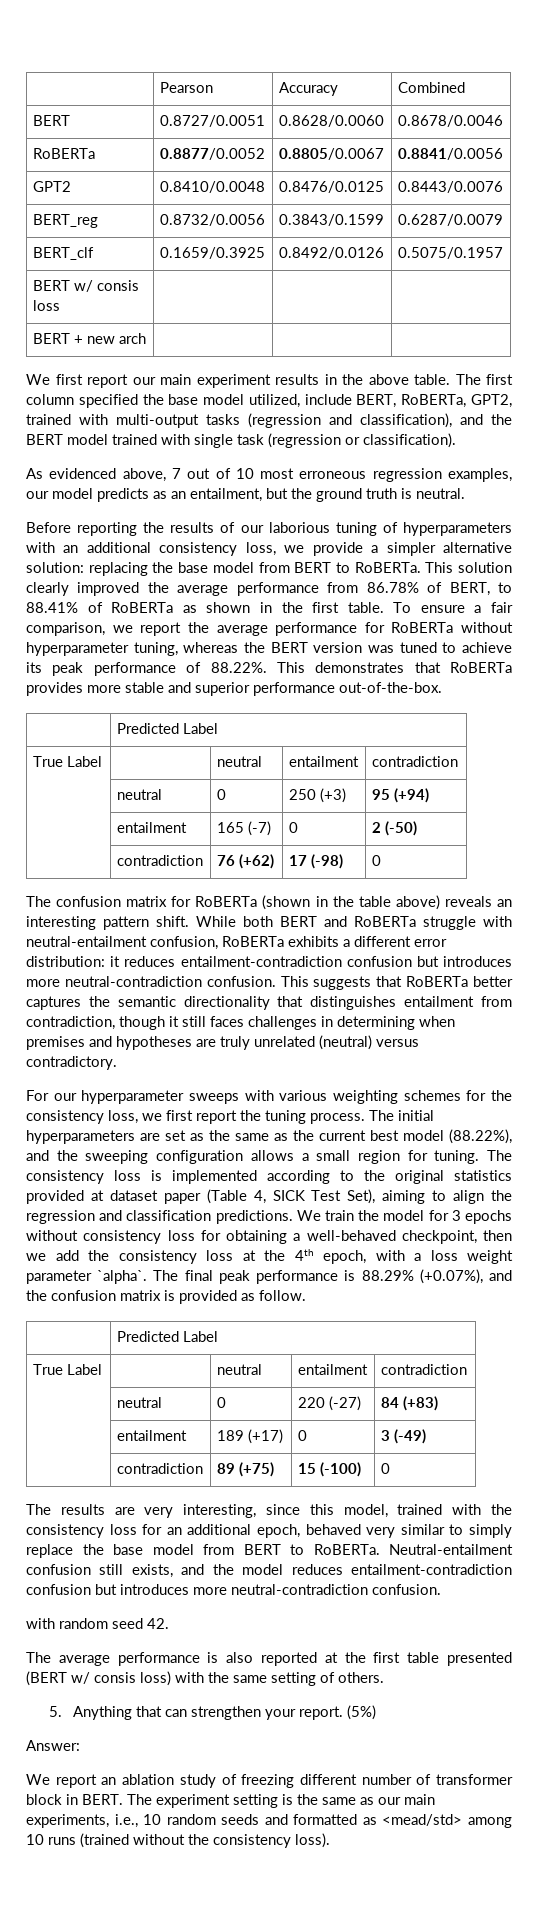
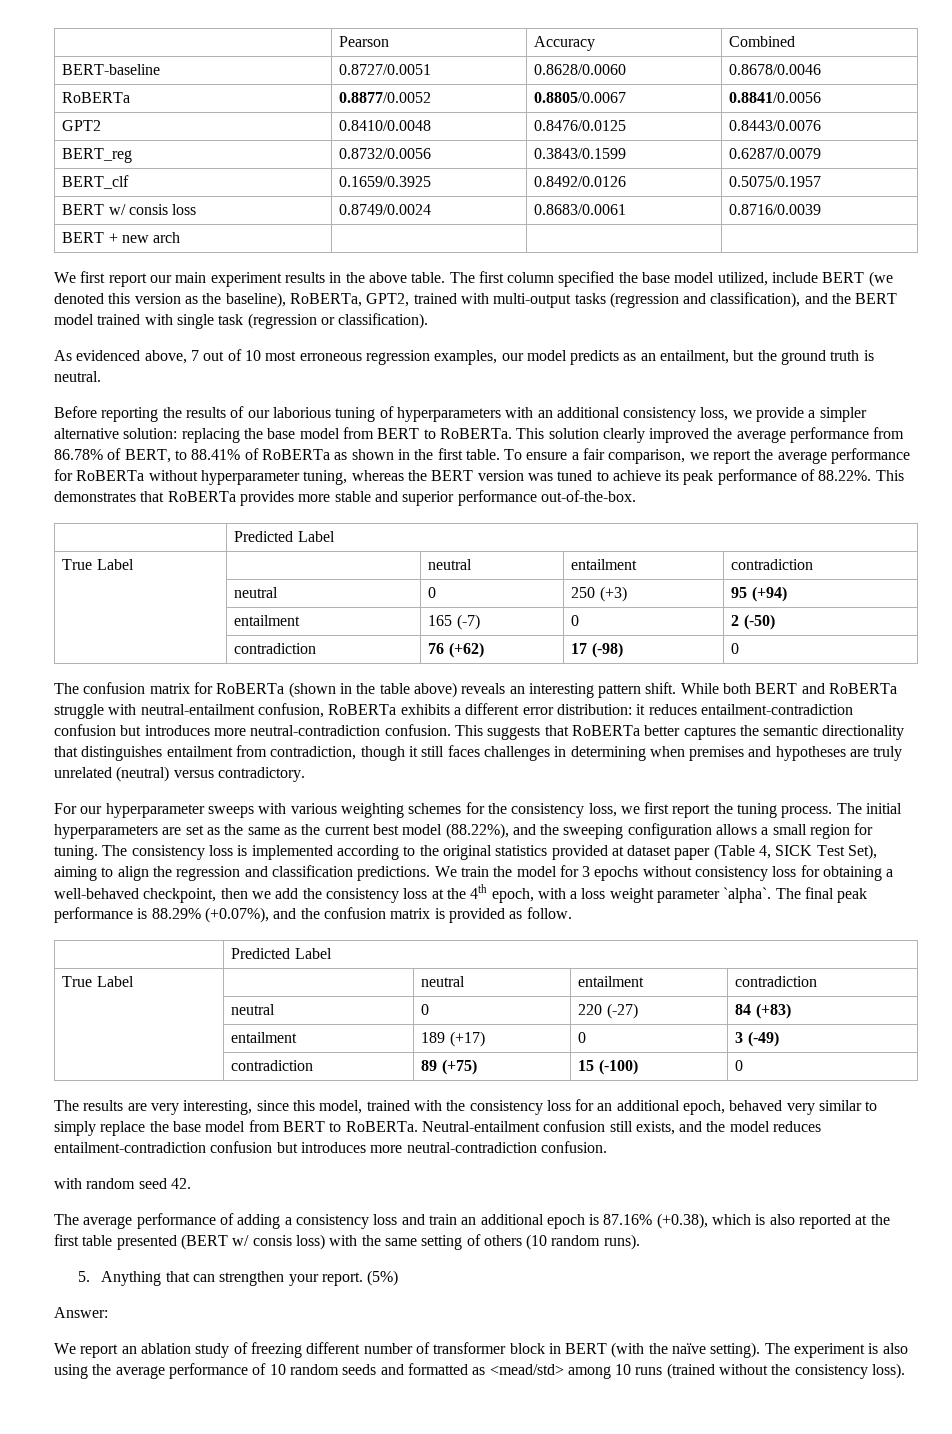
[32,115,70,126] BERT -> [62,64,161,75] BERT-baseline
(60, 305) | | -> [339,204,432,215] [534,204,627,215] [729,204,822,215] 0.8749/0.0024 | 0.8683/0.0061 | 0.8716/0.0039
[356,394,397,408] BERT, -> [822,271,893,287] [54,292,286,308] BERT (we denoted this version as the baseline),
(200, 1659) none -> [219,1213,752,1229] of adding a consistency loss and train an additional epoch is 87.16% (+0.38), which
[338,1672,384,1683] others. -> [483,1234,640,1250] others (10 random runs).
[82,1794,435,1808] [26,1814,138,1828] BERT. The experiment setting is the same as our main experiments, i.e., -> [565,1342,908,1358] [54,1363,267,1379] BERT (with the naïve setting). The experiment is also using the average performance of

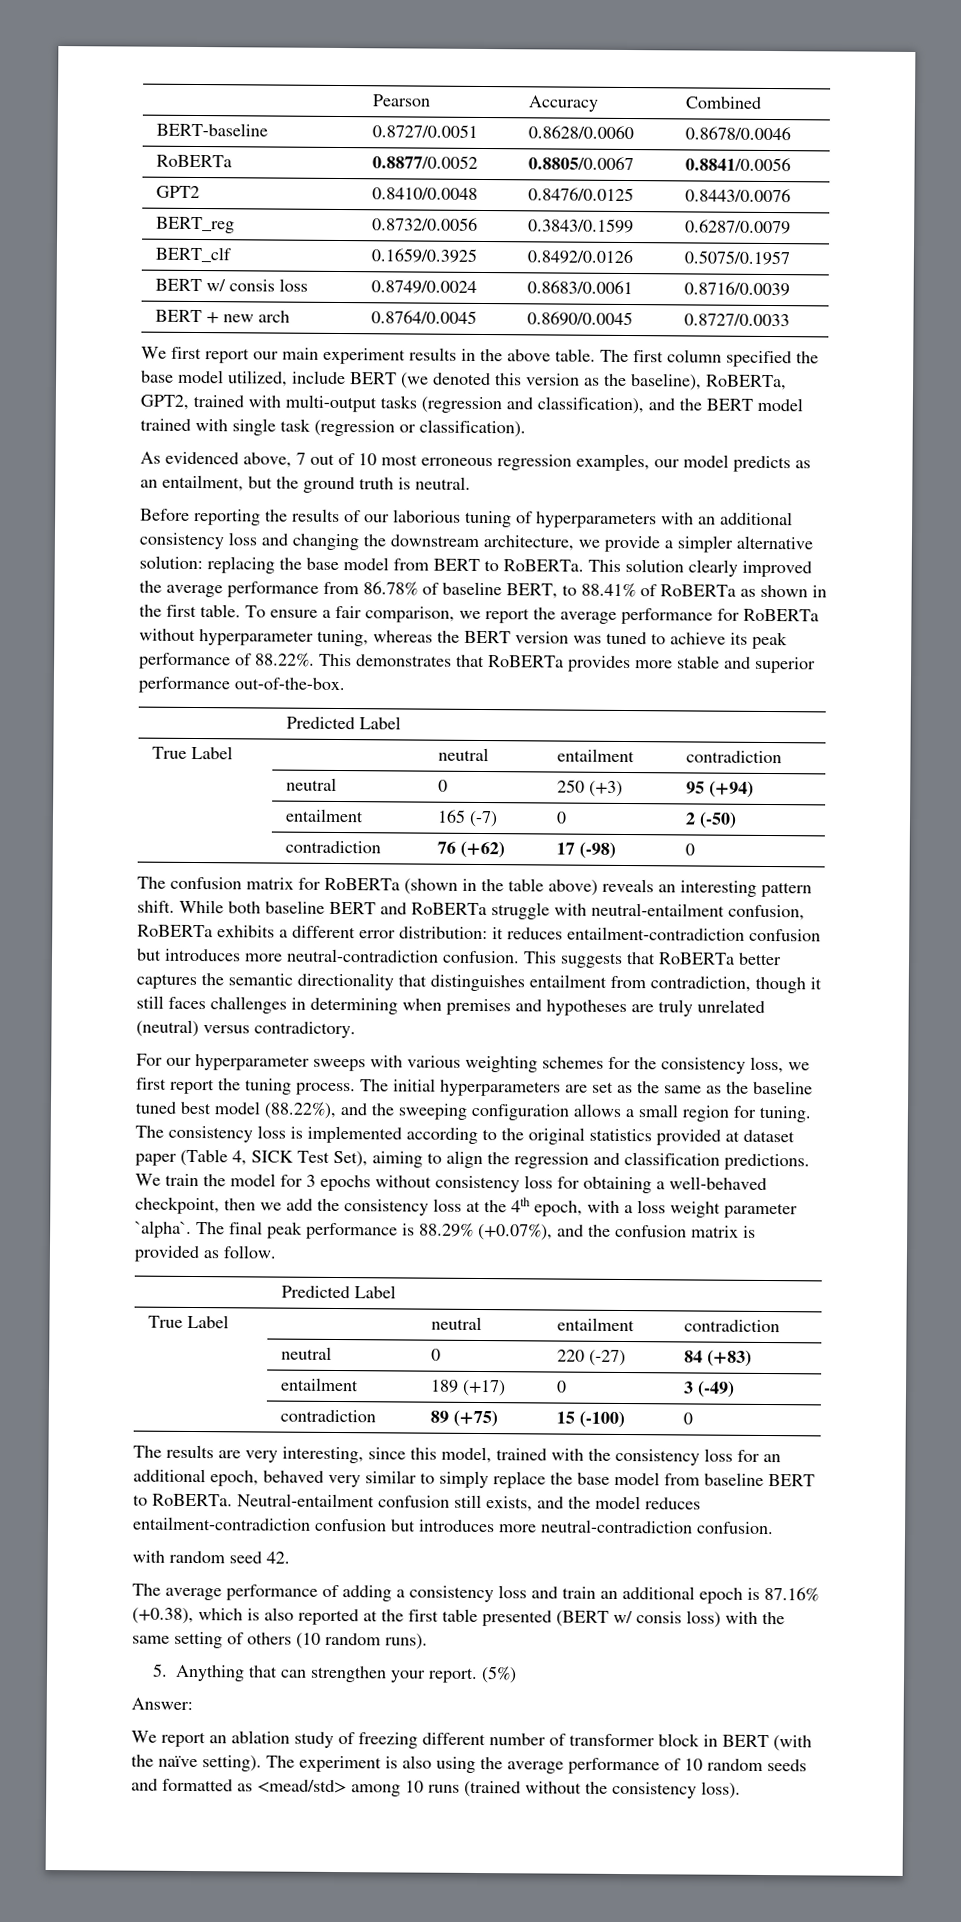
(181, 237) | | -> [370,310,477,324] [526,311,633,327] [683,313,790,327] 0.8764/0.0045 | 0.8690/0.0045 | 0.8727/0.0033
[700,407,729,421] loss, -> [228,532,574,551] loss and changing the downstream architecture,
(122, 454) none -> [442,581,502,596] baseline
(752, 688) none -> [265,900,325,914] baseline
[324,825,370,835] current -> [753,1080,813,1095] [135,1101,177,1114] baseline tuned
(280, 1126) none -> [704,1472,764,1486] baseline

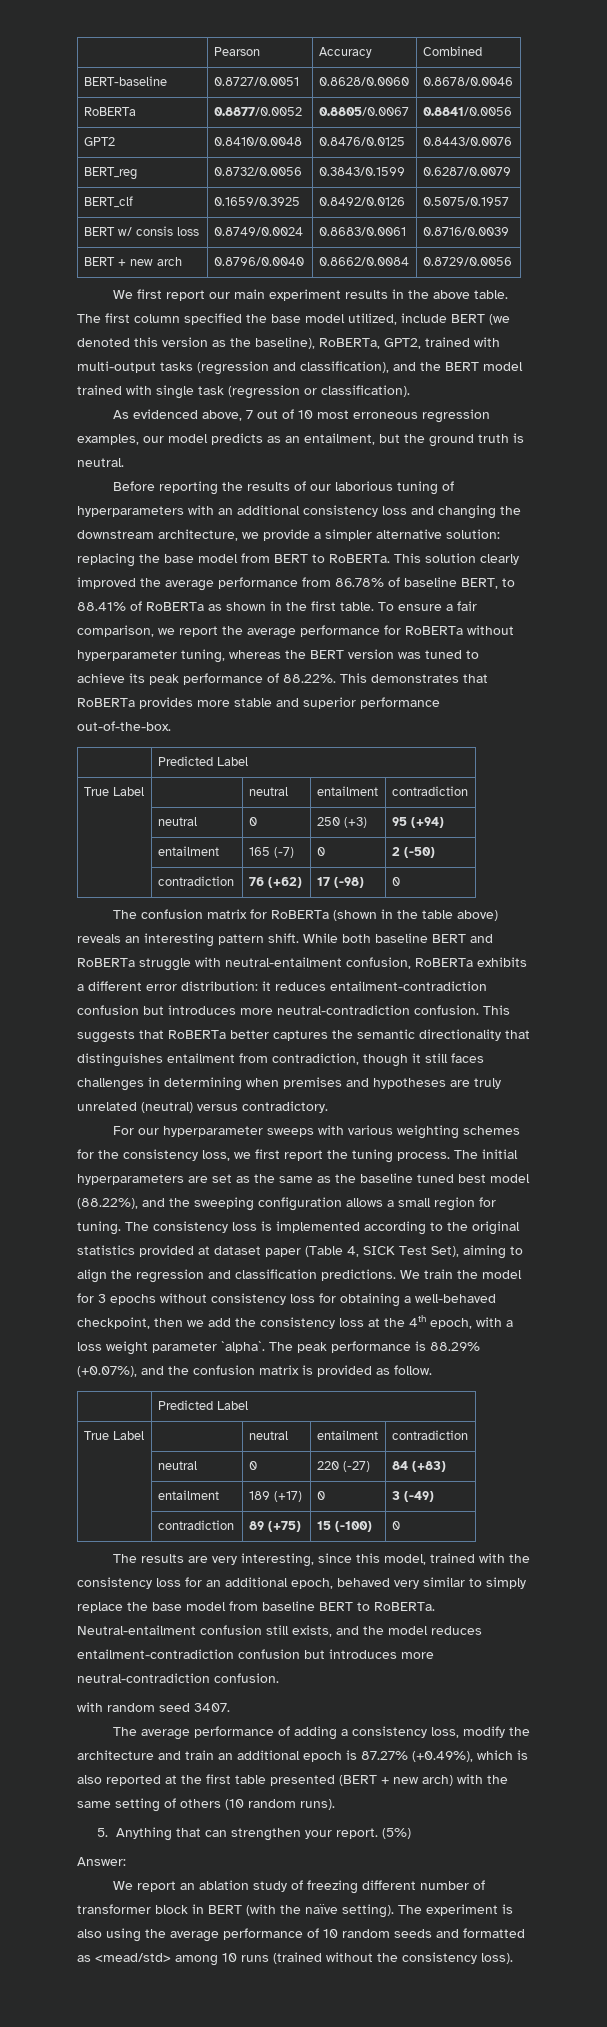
[370,310,477,324] [526,311,633,327] [683,313,790,327] 0.8764/0.0045 | 0.8690/0.0045 | 0.8727/0.0033 -> [213,257,304,266] [318,257,409,266] [422,257,512,266] 0.8796/0.0040 | 0.8662/0.0084 | 0.8729/0.0056
[229,1221,263,1235] final -> (293, 1346) none
[266,1551,290,1564] 42. -> [194,1703,230,1712] 3407.
[498,1585,527,1599] loss -> [430,1726,530,1738] [77,1750,154,1760] loss, modify the architecture
[764,1586,819,1602] [132,1607,194,1625] 87.16% (+0.38), -> [361,1751,473,1762] 87.27% (+0.49%),
[613,1610,721,1628] w/ consis loss) -> [381,1775,453,1786] + new arch)

